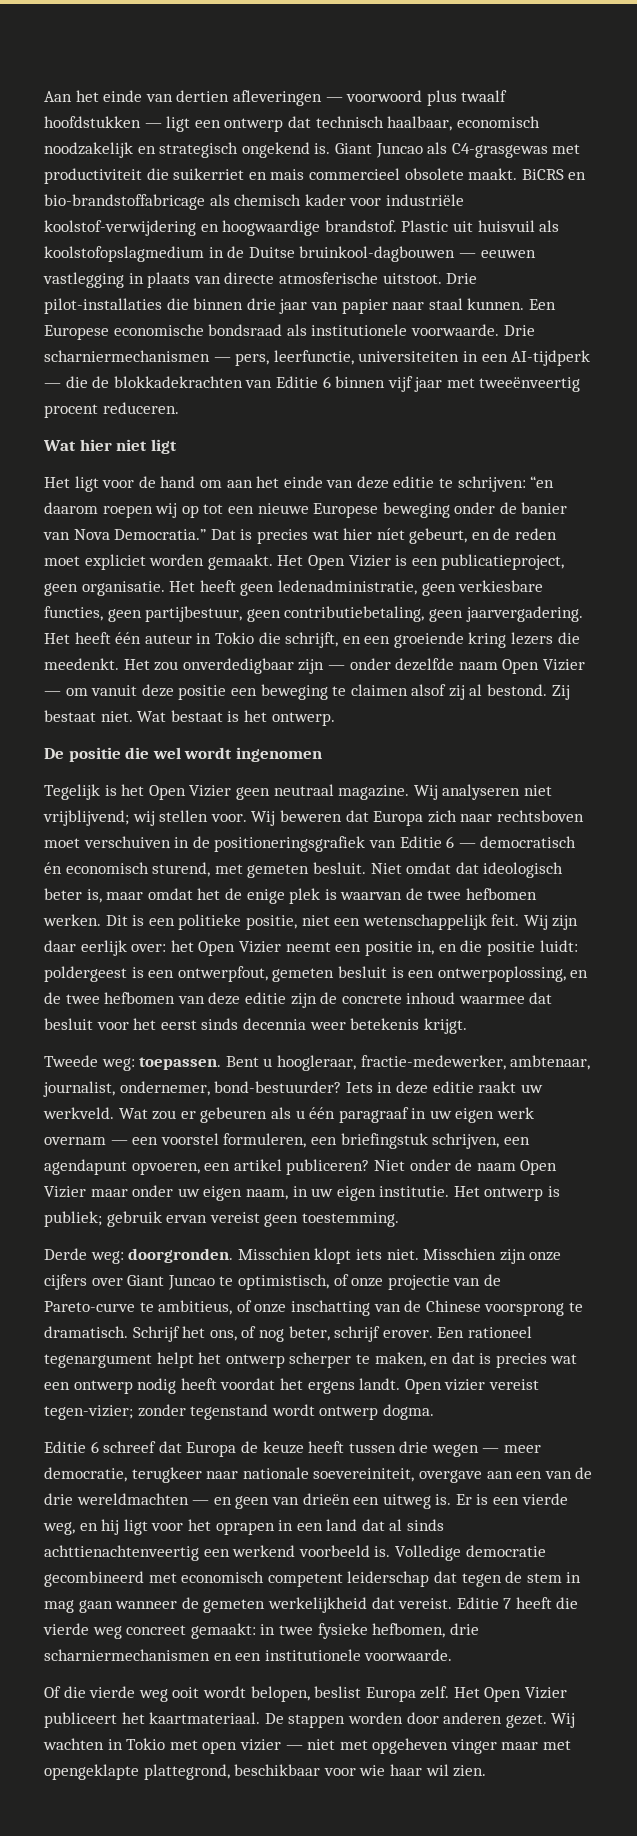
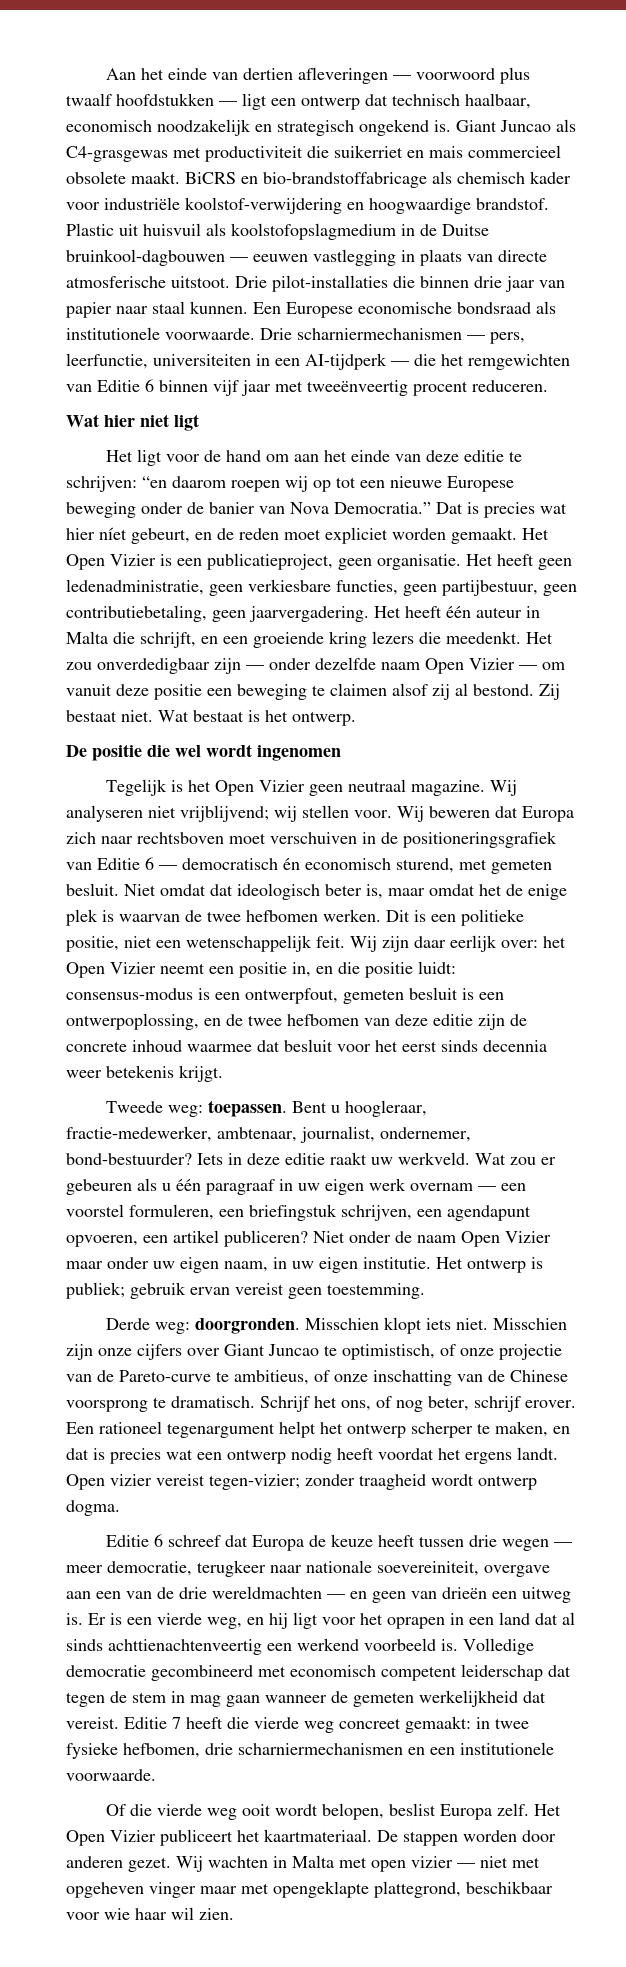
[92,376,243,388] de blokkadekrachten -> [441,354,570,370] het remgewichten
[214,632,254,644] Tokio -> [66,631,108,644] Malta
[44,966,127,982] poldergeest -> [66,988,193,1000] consensus-modus
[190,1404,269,1420] tegenstand -> [359,1474,426,1490] traagheid
[126,1738,166,1750] Tokio -> [292,1855,334,1868] Malta

